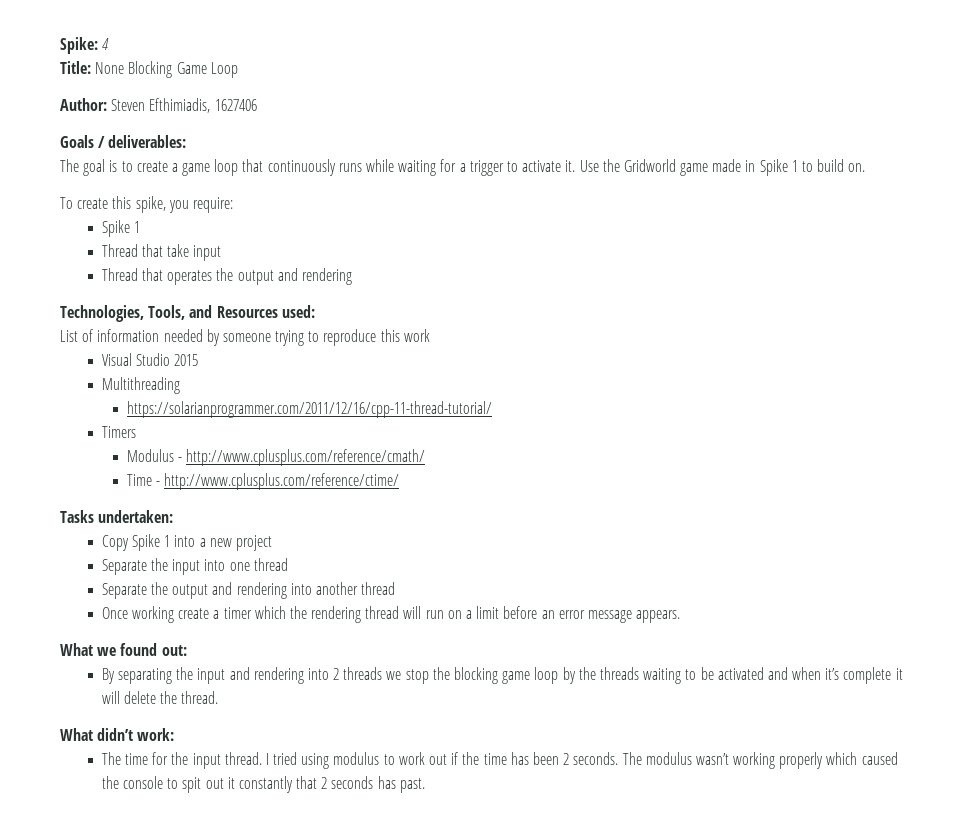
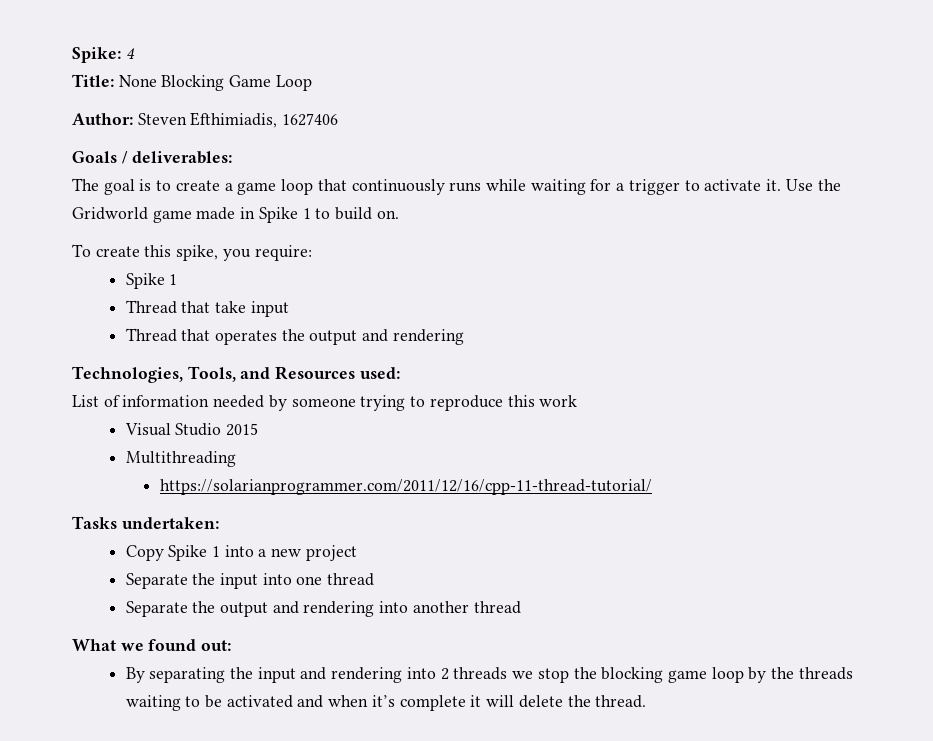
[101,426,136,438] [126,449,425,466] [126,473,399,490] // Timers // Modulus - http://www.cplusplus.com/reference/cmath/ // Time - http://www.cplusplus.com/reference/ctime/ -> (652, 487) none
[101,606,681,623] // Once working create a timer which the rendering thread will run on a limit before an error message appears. -> (521, 607) none
[60,728,175,741] [101,752,898,769] [101,776,425,793] // What didn’t work: // The time for the input thread. I tried using modulus to work out if the time has been 2 seconds. The modulus wasn’t working properly which caused the console to spit out it constantly that 2 seconds has past. -> (647, 701) none

